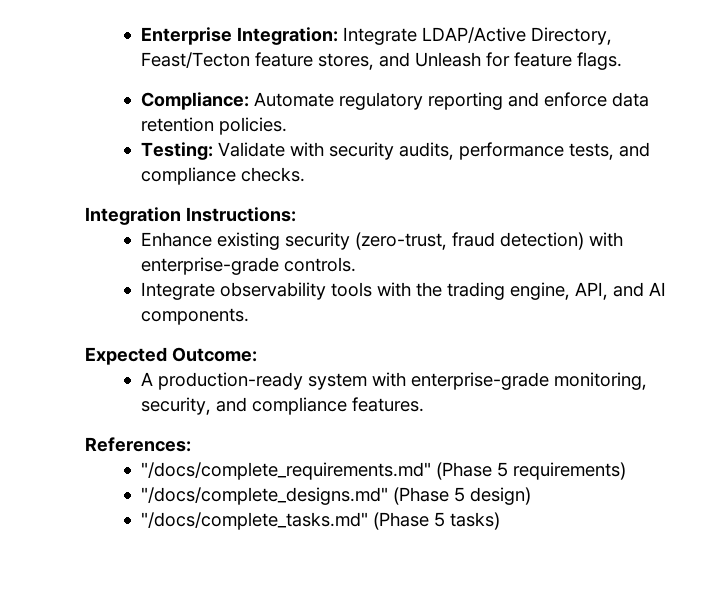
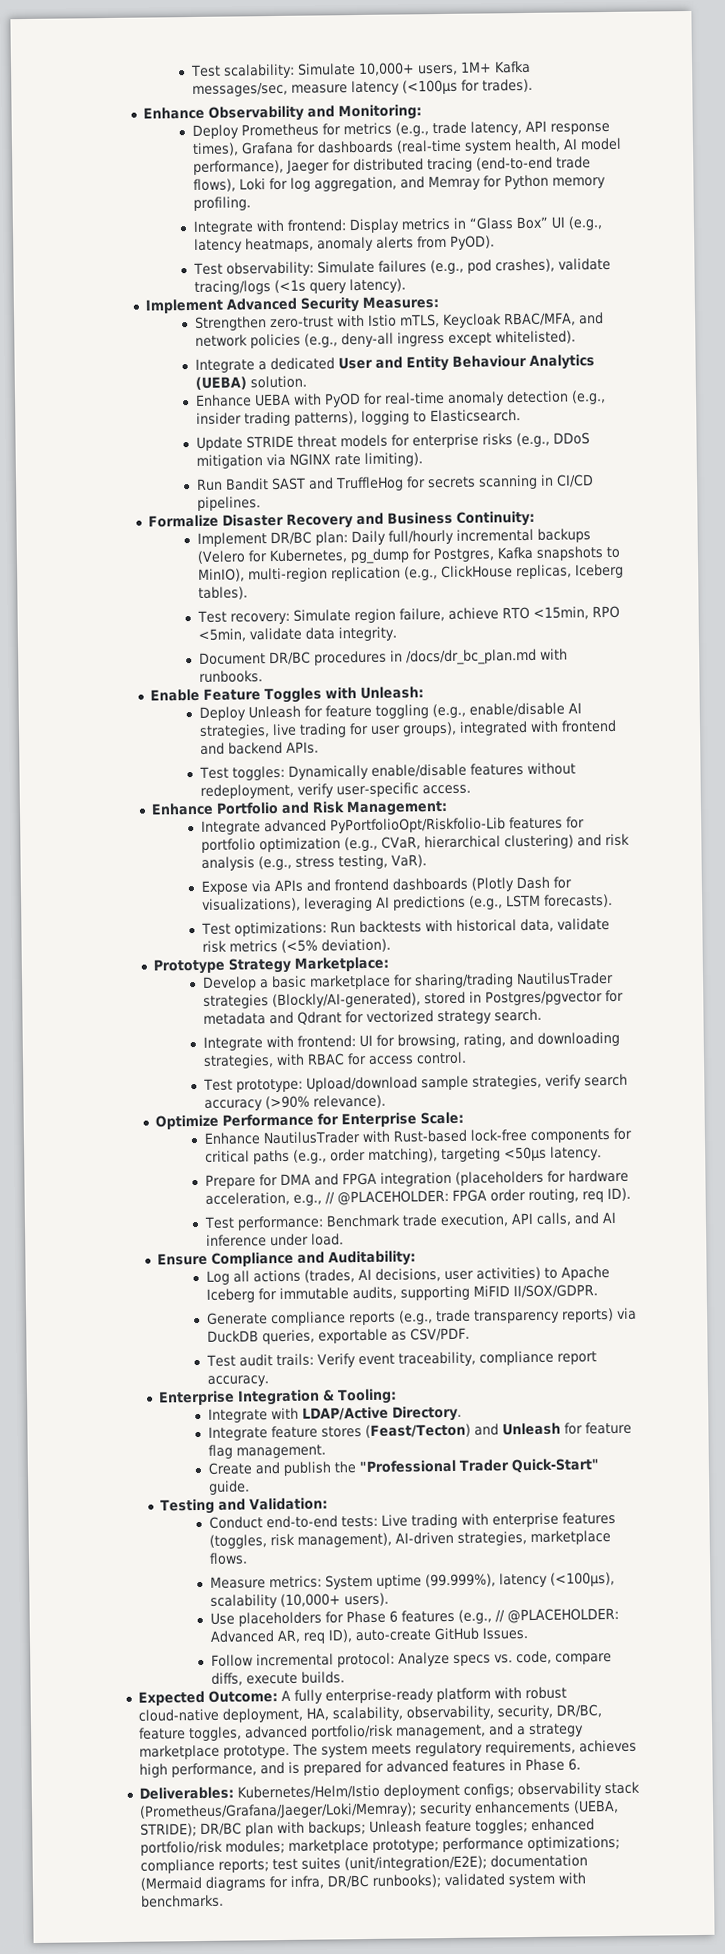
[140,27,612,45] [140,52,622,70] [140,92,649,110] [140,117,287,135] [140,142,650,160] [140,167,305,185] [85,207,296,225] [140,232,623,250] [140,257,356,275] [140,282,666,300] [140,308,249,325] [85,347,257,365] [140,372,647,390] [140,397,424,415] [85,437,191,452] [140,462,626,480] [140,487,531,505] [140,512,500,530] Enterprise Integration: Integrate LDAP/Active Directory, Feast/Tecton feature stores, and Unleash for feature flags. // Compliance: Automate regulatory reporting and enforce data retention policies. // Testing: Validate with security audits, performance tests, and compliance checks. // Integration Instructions: // Enhance existing security (zero-trust, fraud detection) with enterprise-grade controls. // Integrate observability tools with the trading engine, API, and AI components. // Expected Outcome: // A production-ready system with enterprise-grade monitoring, security, and compliance features. // References: // "/docs/complete_requirements.md" (Phase 5 requirements) // "/docs/complete_designs.md" (Phase 5 design) // "/docs/complete_tasks.md" (Phase 5 tasks) -> [190,60,531,79] [191,78,533,97] [143,104,423,122] [191,120,610,139] [191,137,622,156] [192,156,591,175] [192,174,606,192] [192,196,251,211] [192,216,603,235] [193,235,495,253] [192,257,611,277] [193,278,406,295] [145,296,440,314] [194,312,604,331] [194,330,576,349] [194,354,595,373] [194,375,307,390] [194,390,606,408] [195,409,521,427] [195,432,590,451] [195,452,423,469] [195,474,594,492] [196,496,261,511] [148,510,536,529] [196,528,591,547] [196,546,620,565] [197,563,624,583] [197,586,248,600] [196,605,620,625] [197,626,397,642] [198,648,568,666] [198,670,263,683] [150,686,425,704] [198,702,582,721] [198,719,617,739] [199,741,319,755] [198,762,576,781] [199,782,471,799] [151,799,449,817] [200,816,585,835] [200,833,630,853] [200,854,427,871] [200,876,572,895] [201,893,613,912] [200,918,610,937] [201,938,391,953] [153,956,390,975] [201,971,614,991] [202,989,624,1009] [202,1008,542,1025] [202,1031,620,1051] [202,1051,467,1069] [202,1073,628,1093] [203,1094,386,1111] [155,1111,465,1130] [203,1127,632,1145] [204,1146,602,1165] [204,1169,629,1189] [204,1187,631,1206] [203,1211,616,1231] [205,1233,344,1247] [157,1250,417,1267] [205,1266,610,1285] [205,1284,598,1303] [206,1307,637,1327] [206,1327,470,1345] [205,1350,597,1368] [206,1375,269,1387] [158,1388,398,1406] [207,1405,462,1423] [207,1421,632,1441] [207,1444,326,1459] [207,1458,599,1476] [208,1480,250,1495] [160,1497,329,1515] [208,1511,616,1529] [208,1530,611,1549] [208,1552,248,1565] [209,1572,615,1590] [209,1592,389,1609] [209,1607,619,1627] [209,1627,528,1644] [210,1650,612,1668] [210,1671,345,1686] [138,1686,568,1706] [138,1704,603,1723] [139,1723,585,1742] [139,1739,638,1760] [139,1758,582,1778] [139,1781,641,1800] [139,1799,620,1820] [140,1818,596,1837] [140,1835,621,1856] [140,1854,589,1874] [140,1872,587,1891] [141,1894,225,1908] Test scalability: Simulate 10,000+ users, 1M+ Kafka messages/sec, measure latency (<100μs for trades). // Enhance Observability and Monitoring: // Deploy Prometheus for metrics (e.g., trade latency, API response times), Grafana for dashboards (real-time system health, AI model performance), Jaeger for distributed tracing (end-to-end trade flows), Loki for log aggregation, and Memray for Python memory profiling. // Integrate with frontend: Display metrics in “Glass Box” UI (e.g., latency heatmaps, anomaly alerts from PyOD). // Test observability: Simulate failures (e.g., pod crashes), validate tracing/logs (<1s query latency). // Implement Advanced Security Measures: // Strengthen zero-trust with Istio mTLS, Keycloak RBAC/MFA, and network policies (e.g., deny-all ingress except whitelisted). // Integrate a dedicated User and Entity Behaviour Analytics (UEBA) solution. // Enhance UEBA with PyOD for real-time anomaly detection (e.g., insider trading patterns), logging to Elasticsearch. // Update STRIDE threat models for enterprise risks (e.g., DDoS mitigation via NGINX rate limiting). // Run Bandit SAST and TruffleHog for secrets scanning in CI/CD pipelines. // Formalize Disaster Recovery and Business Continuity: // Implement DR/BC plan: Daily full/hourly incremental backups (Velero for Kubernetes, pg_dump for Postgres, Kafka snapshots to MinIO), multi-region replication (e.g., ClickHouse replicas, Iceberg tables). // Test recovery: Simulate region failure, achieve RTO <15min, RPO <5min, validate data integrity. // Document DR/BC procedures in /docs/dr_bc_plan.md with runbooks. // Enable Feature Toggles with Unleash: // Deploy Unleash for feature toggling (e.g., enable/disable AI strategies, live trading for user groups), integrated with frontend and backend APIs. // Test toggles: Dynamically enable/disable features without redeployment, verify user-specific access. // Enhance Portfolio and Risk Management: // Integrate advanced PyPortfolioOpt/Riskfolio-Lib features for portfolio optimization (e.g., CVaR, hierarchical clustering) and risk analysis (e.g., stress testing, VaR). // Expose via APIs and frontend dashboards (Plotly Dash for visualizations), leveraging AI predictions (e.g., LSTM forecasts). // Test optimizations: Run backtests with historical data, validate risk metrics (<5% deviation). // Prototype Strategy Marketplace: // Develop a basic marketplace for sharing/trading NautilusTrader strategies (Blockly/AI-generated), stored in Postgres/pgvector for metadata and Qdrant for vectorized strategy search. // Integrate with frontend: UI for browsing, rating, and downloading strategies, with RBAC for access control. // Test prototype: Upload/download sample strategies, verify search accuracy (>90% relevance). // Optimize Performance for Enterprise Scale: // Enhance NautilusTrader with Rust-based lock-free components for critical paths (e.g., order matching), targeting <50μs latency. // Prepare for DMA and FPGA integration (placeholders for hardware acceleration, e.g., // @PLACEHOLDER: FPGA order routing, req ID). // Test performance: Benchmark trade execution, API calls, and AI inference under load. // Ensure Compliance and Auditability: // Log all actions (trades, AI decisions, user activities) to Apache Iceberg for immutable audits, supporting MiFID II/SOX/GDPR. // Generate compliance reports (e.g., trade transparency reports) via DuckDB queries, exportable as CSV/PDF. // Test audit trails: Verify event traceability, compliance report accuracy. // Enterprise Integration & Tooling: // Integrate with LDAP/Active Directory. // Integrate feature stores (Feast/Tecton) and Unleash for feature flag management. // Create and publish the "Professional Trader Quick-Start" guide. // Testing and Validation: // Conduct end-to-end tests: Live trading with enterprise features (toggles, risk management), AI-driven strategies, marketplace flows. // Measure metrics: System uptime (99.999%), latency (<100μs), scalability (10,000+ users). // Use placeholders for Phase 6 features (e.g., // @PLACEHOLDER: Advanced AR, req ID), auto-create GitHub Issues. // Follow incremental protocol: Analyze specs vs. code, compare diffs, execute builds. // Expected Outcome: A fully enterprise-ready platform with robust cloud-native deployment, HA, scalability, observability, security, DR/BC, feature toggles, advanced portfolio/risk management, and a strategy marketplace prototype. The system meets regulatory requirements, achieves high performance, and is prepared for advanced features in Phase 6. // Deliverables: Kubernetes/Helm/Istio deployment configs; observability stack (Prometheus/Grafana/Jaeger/Loki/Memray); security enhancements (UEBA, STRIDE); DR/BC plan with backups; Unleash feature toggles; enhanced portfolio/risk modules; marketplace prototype; performance optimizations; compliance reports; test suites (unit/integration/E2E); documentation (Mermaid diagrams for infra, DR/BC runbooks); validated system with benchmarks.

